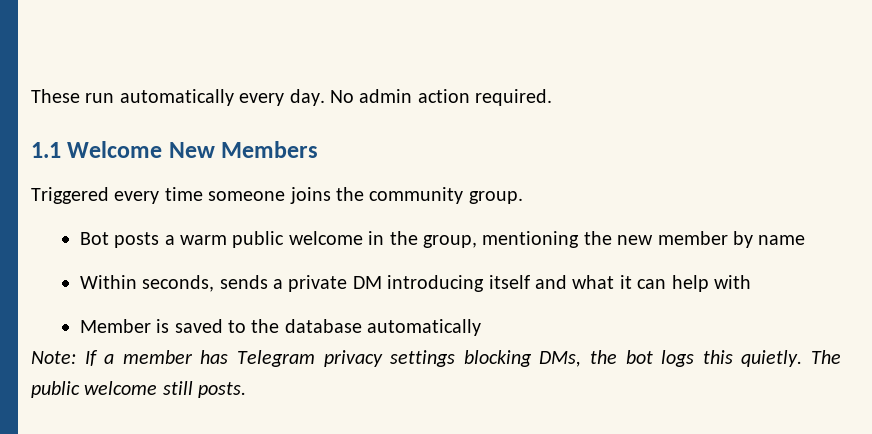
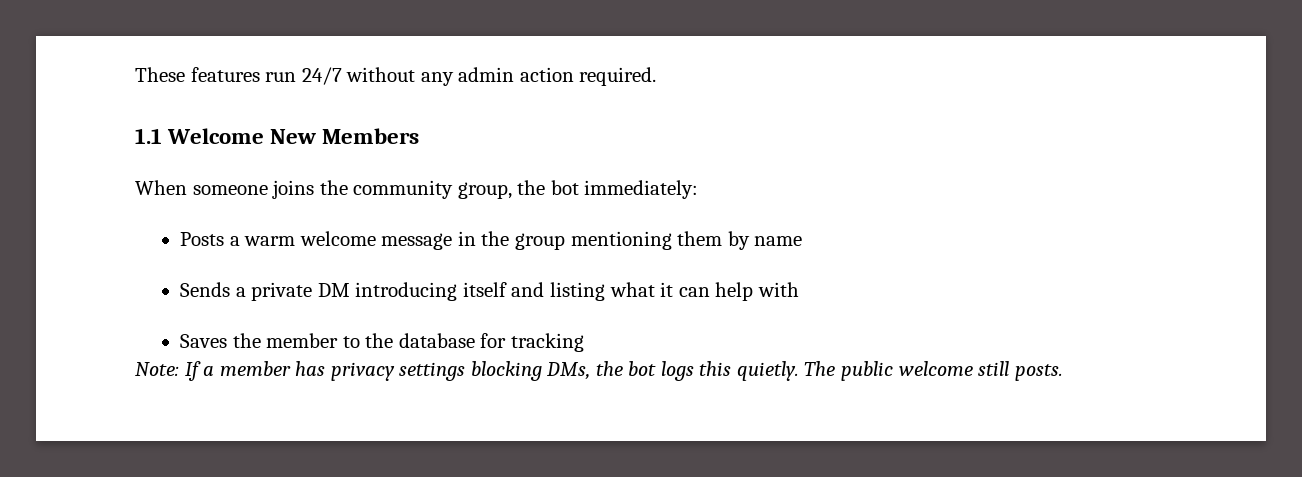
[85,89,354,106] run automatically every day. No -> [190,67,454,86] features run 24/7 without any
[31,187,203,204] Triggered every time -> [135,180,187,195] When
[468,191,523,204] [79,231,728,248] group. // Bot posts a warm public welcome in the group, mentioning the new member -> [457,180,699,199] [180,231,723,250] group, the bot immediately: // Posts a warm welcome message in the group mentioning them
[79,275,268,292] Within seconds, sends -> [180,282,231,297] Sends
(567, 282) none -> [550,282,606,301] listing
[79,319,223,333] Member is saved -> [180,333,339,348] Saves the member
[367,319,482,336] automatically -> [480,333,585,352] for tracking
[236,350,315,367] Telegram -> (326, 368) none

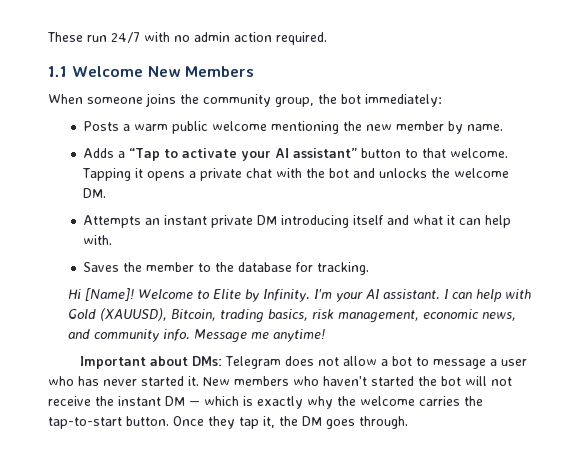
[190,67,260,82] features -> (83, 37) none
[346,67,454,86] without any -> [144,32,190,42] with no
[299,231,803,250] [180,282,246,297] welcome message in the group mentioning them by name // Sends a -> [172,121,504,134] [83,148,509,161] [82,168,510,181] [83,188,107,198] [83,215,208,228] public welcome mentioning the new member by name. // Adds a “Tap to activate your AI assistant” button to that welcome. Tapping it opens a private chat with the bot and unlocks the welcome DM. // Attempts an instant
[550,282,606,301] listing -> (410, 220) none
[757,282,799,297] with -> [83,235,113,245] with.
[511,333,585,352] [135,361,1063,381] tracking // Note: If a member has privacy settings blocking DMs, the bot logs this quietly. The public welcome still posts. -> [317,262,370,275] [67,288,531,302] [67,308,516,323] [67,329,325,343] [79,356,527,369] [48,376,512,386] [48,396,483,409] [48,416,408,429] tracking. // Hi [Name]! Welcome to Elite by Infinity. I'm your AI assistant. I can help with Gold (XAUUSD), Bitcoin, trading basics, risk management, economic news, and community info. Message me anytime! // Important about DMs: Telegram does not allow a bot to message a user who has never started it. New members who haven't started the bot will not receive the instant DM — which is exactly why the welcome carries the tap-to-start button. Once they tap it, the DM goes through.

